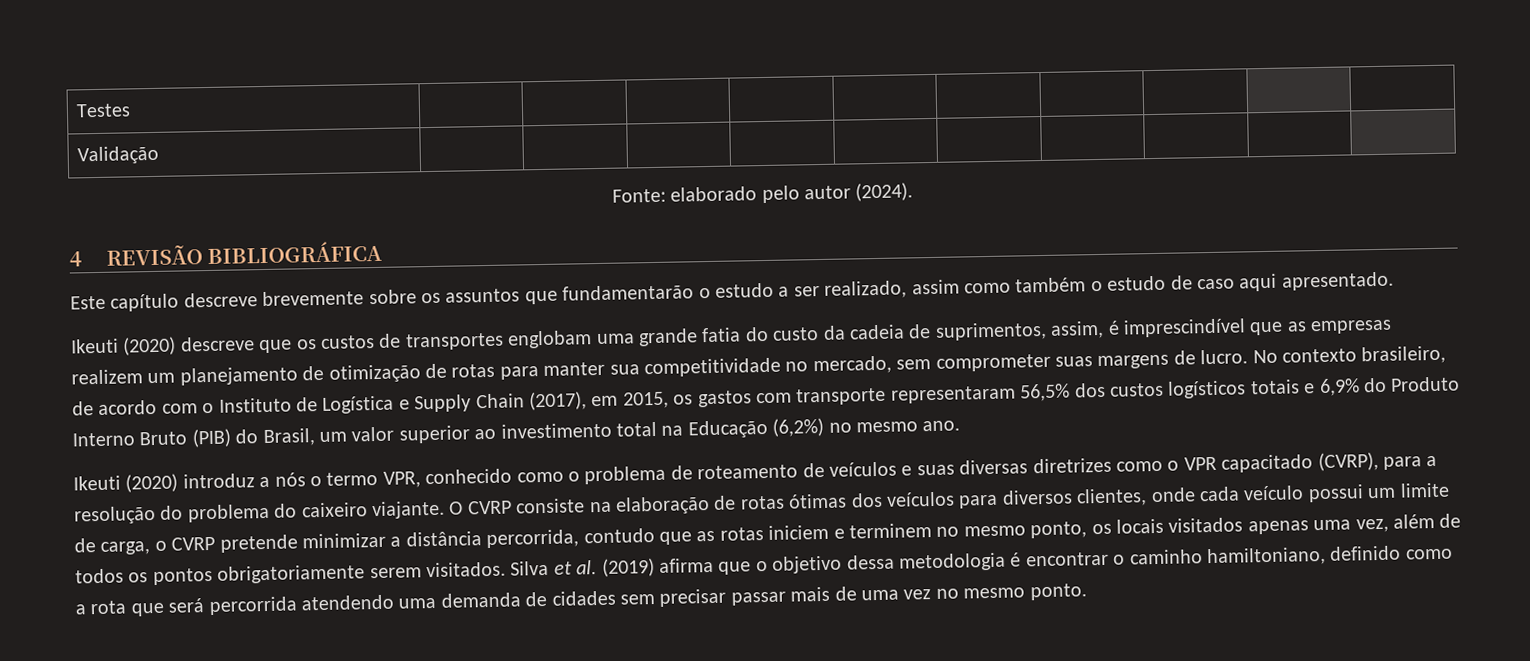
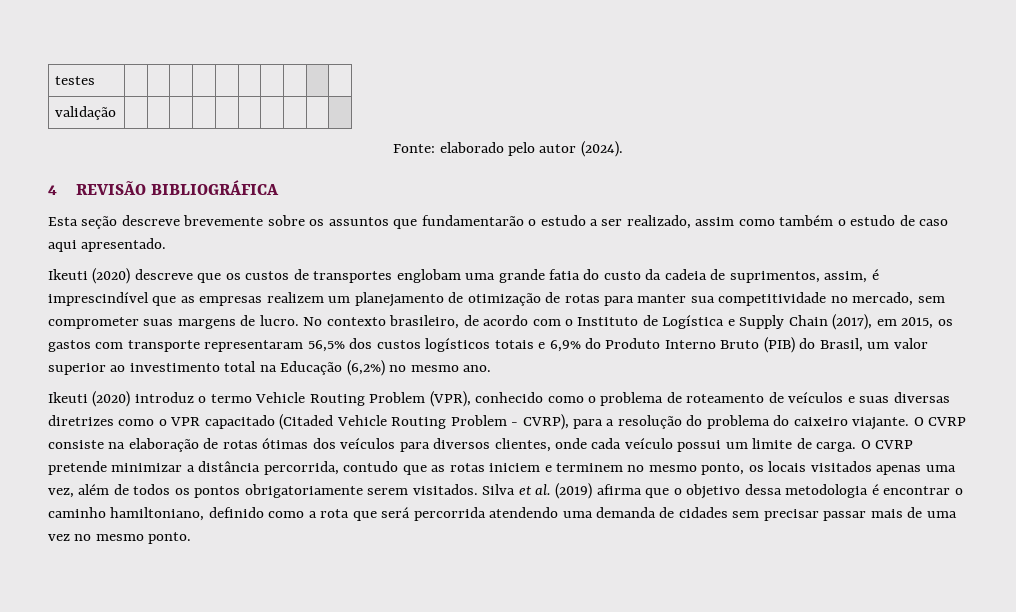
[75,103,131,118] [76,145,159,165] Testes | | | | | | | | | | // Validação -> [55,76,96,85] [55,106,117,120] testes | | | | | | | | | | // validação
[70,293,180,312] Este capítulo -> [48,216,118,229] Esta seção
[259,471,421,488] a nós o termo VPR, -> [198,391,471,407] o termo Vehicle Routing Problem (VPR),
[1317,451,1379,472] (CVRP), -> [279,414,569,430] (Citaded Vehicle Routing Problem - CVRP),
[100,540,167,555] carga, o -> [816,440,871,452] carga. O

